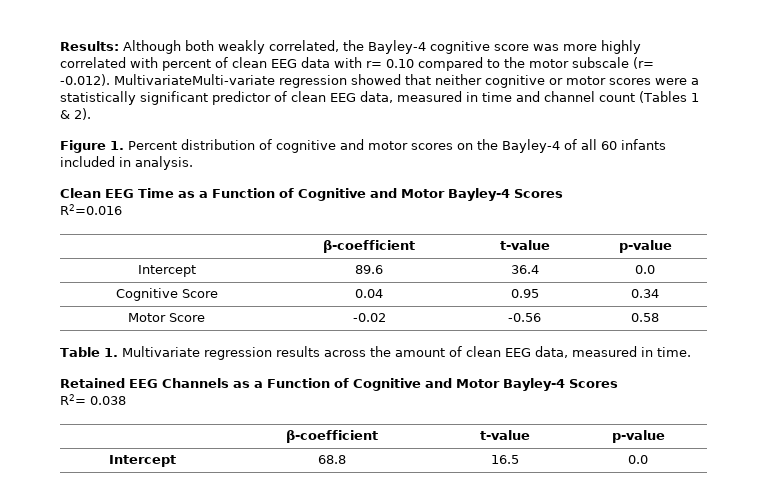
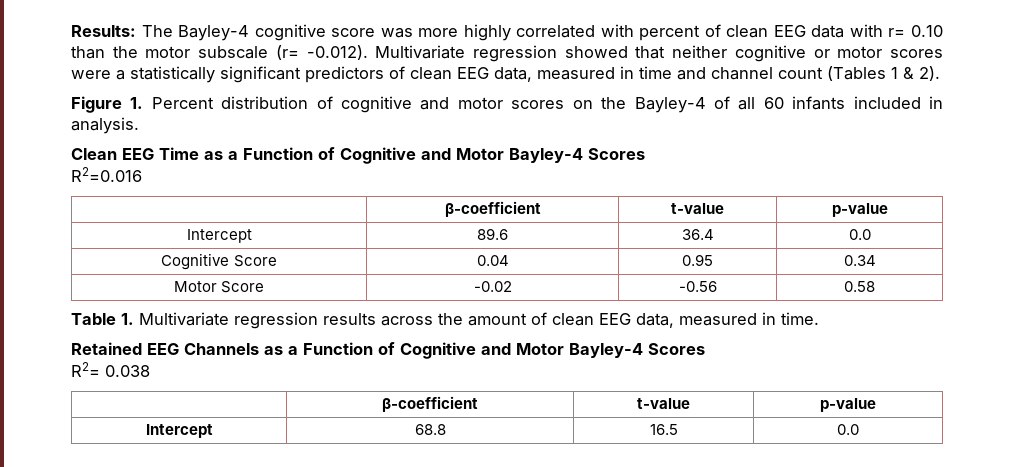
[123,40,364,54] Although both weakly correlated, the -> [141,25,173,37] The
[418,57,500,71] compared to -> [71,46,105,59] than
[114,74,275,85] MultivariateMulti-variate -> [375,45,466,59] Multivariate
[212,91,271,105] predictor -> [305,66,384,83] predictors

